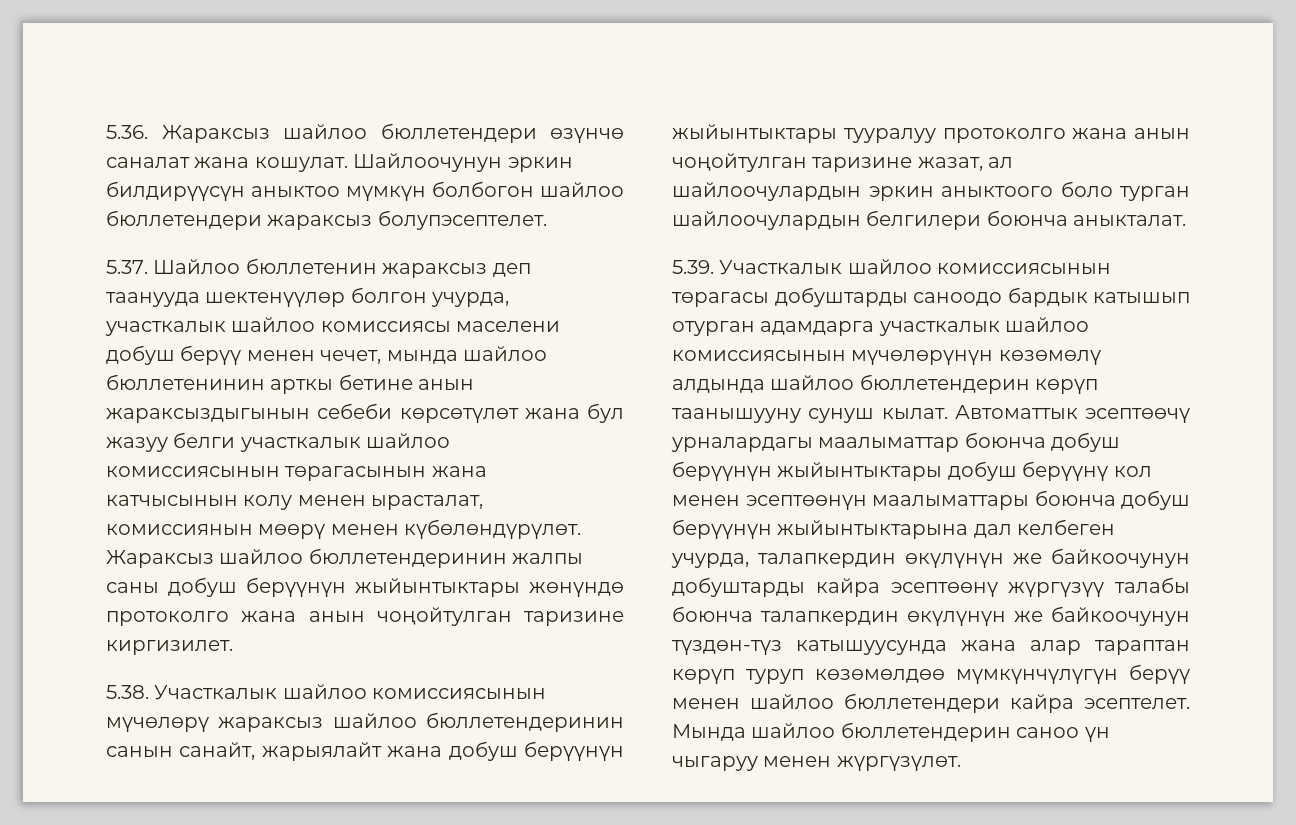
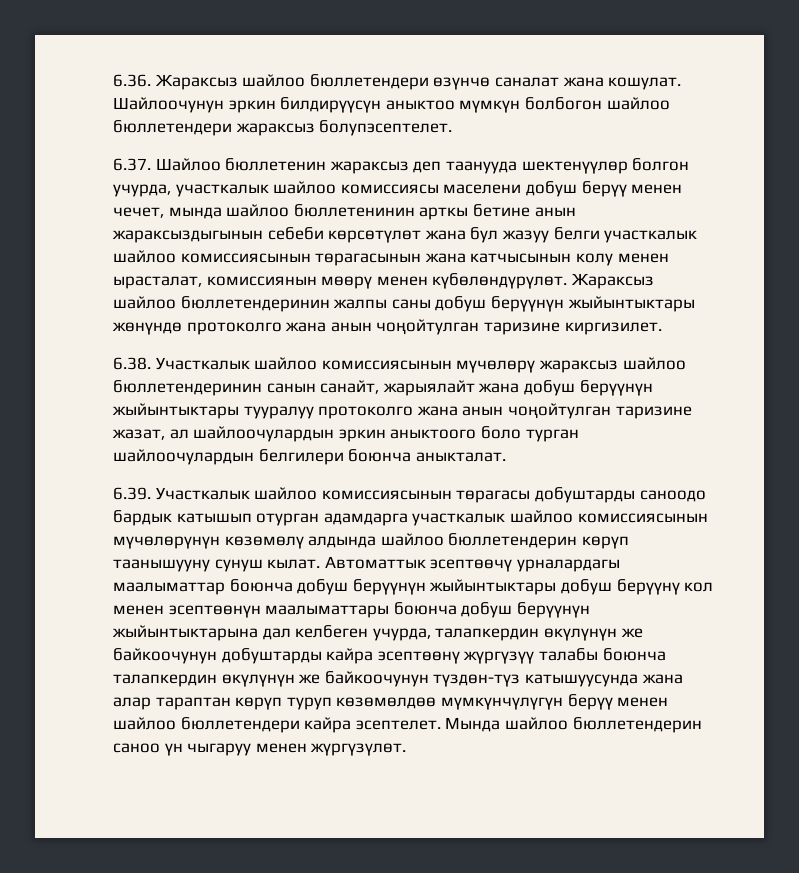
[106,125,148,139] 5.36. -> [113,74,151,87] 6.36.
[106,260,148,274] 5.37. -> [113,158,151,171] 6.37.
[106,685,149,699] 5.38. -> [113,357,151,370] 6.38.
[672,260,714,274] 5.39. -> [113,487,151,500] 6.39.

